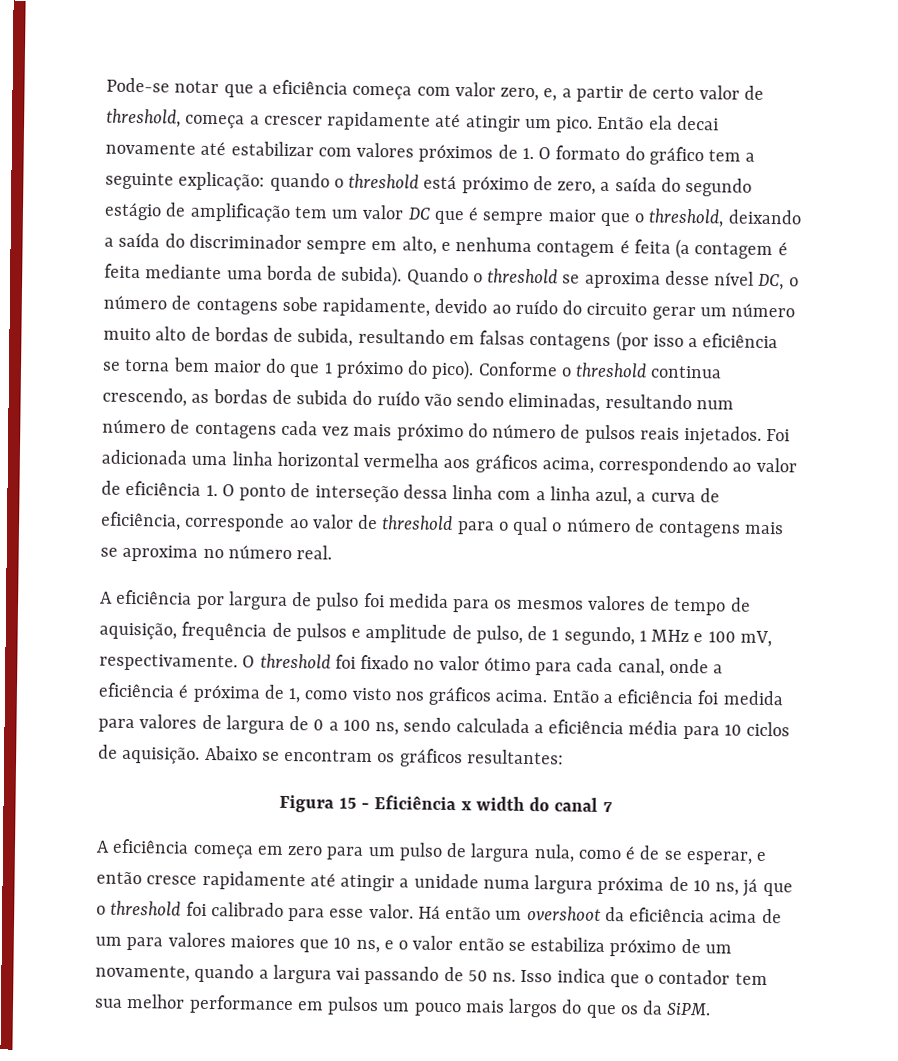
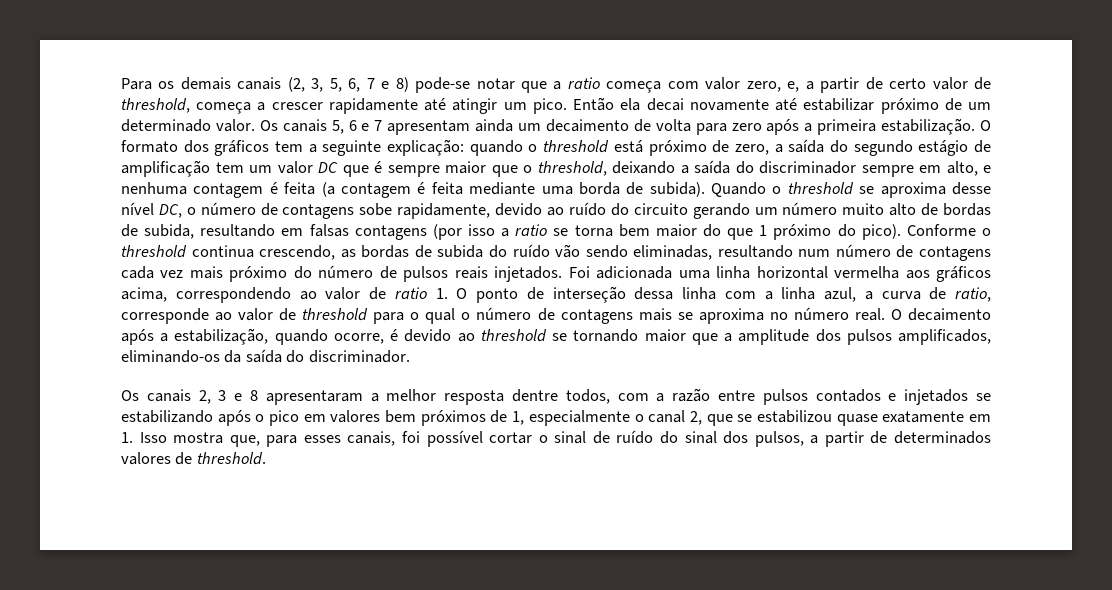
[106,77,170,93] Pode-se -> [121,77,471,93] Para os demais canais (2, 3, 5, 6, 7 e 8) pode-se
[272,79,349,95] eficiência -> [567,77,600,89] ratio
[317,142,704,166] com valores próximos de 1. O formato do gráfico -> [880,98,992,114] [121,118,991,135] [121,140,270,156] próximo de um determinado valor. Os canais 5, 6 e 7 apresentam ainda um decaimento de volta para zero após a primeira estabilização. O formato dos gráficos
[651,306,696,321] gerar -> [692,203,750,219] gerando
[702,333,779,349] eficiência -> [515,224,548,236] ratio
[125,480,202,496] eficiência -> [394,287,427,299] ratio
[100,511,181,531] eficiência, -> [955,287,991,302] ratio,
[100,589,751,616] [99,621,772,648] [99,653,724,677] [98,682,784,706] [98,714,791,740] [98,744,564,768] [279,794,613,813] [96,838,767,865] [96,870,793,897] [96,900,782,924] [95,932,732,957] [95,963,768,988] [94,993,712,1019] // A eficiência por largura de pulso foi medida para os mesmos valores de tempo de aquisição, frequência de pulsos e amplitude de pulso, de 1 segundo, 1 MHz e 100 mV, respectivamente. O threshold foi fixado no valor ótimo para cada canal, onde a eficiência é próxima de 1, como visto nos gráficos acima. Então a eficiência foi medida para valores de largura de 0 a 100 ns, sendo calculada a eficiência média para 10 ciclos de aquisição. Abaixo se encontram os gráficos resultantes: // Figura 15 - Eficiência x width do canal 7 // A eficiência começa em zero para um pulso de largura nula, como é de se esperar, e então cresce rapidamente até atingir a unidade numa largura próxima de 10 ns, já que o threshold foi calibrado para esse valor. Há então um overshoot da eficiência acima de um para valores maiores que 10 ns, e o valor então se estabiliza próximo de um novamente, quando a largura vai passando de 50 ns. Isso indica que o contador tem sua melhor performance em pulsos um pouco mais largos do que os da SiPM. -> [890,308,992,321] [121,328,992,345] [121,349,410,363] [121,388,991,405] [121,410,992,426] [121,430,991,447] [121,452,266,465] O decaimento após a estabilização, quando ocorre, é devido ao threshold se tornando maior que a amplitude dos pulsos amplificados, eliminando-os da saída do discriminador. // Os canais 2, 3 e 8 apresentaram a melhor resposta dentre todos, com a razão entre pulsos contados e injetados se estabilizando após o pico em valores bem próximos de 1, especialmente o canal 2, que se estabilizou quase exatamente em 1. Isso mostra que, para esses canais, foi possível cortar o sinal de ruído do sinal dos pulsos, a partir de determinados valores de threshold.

